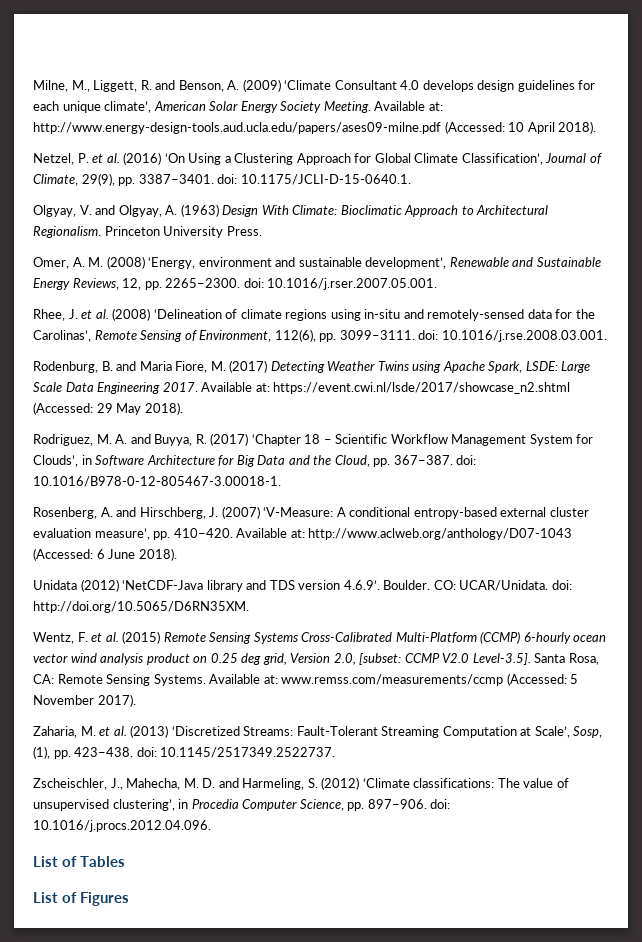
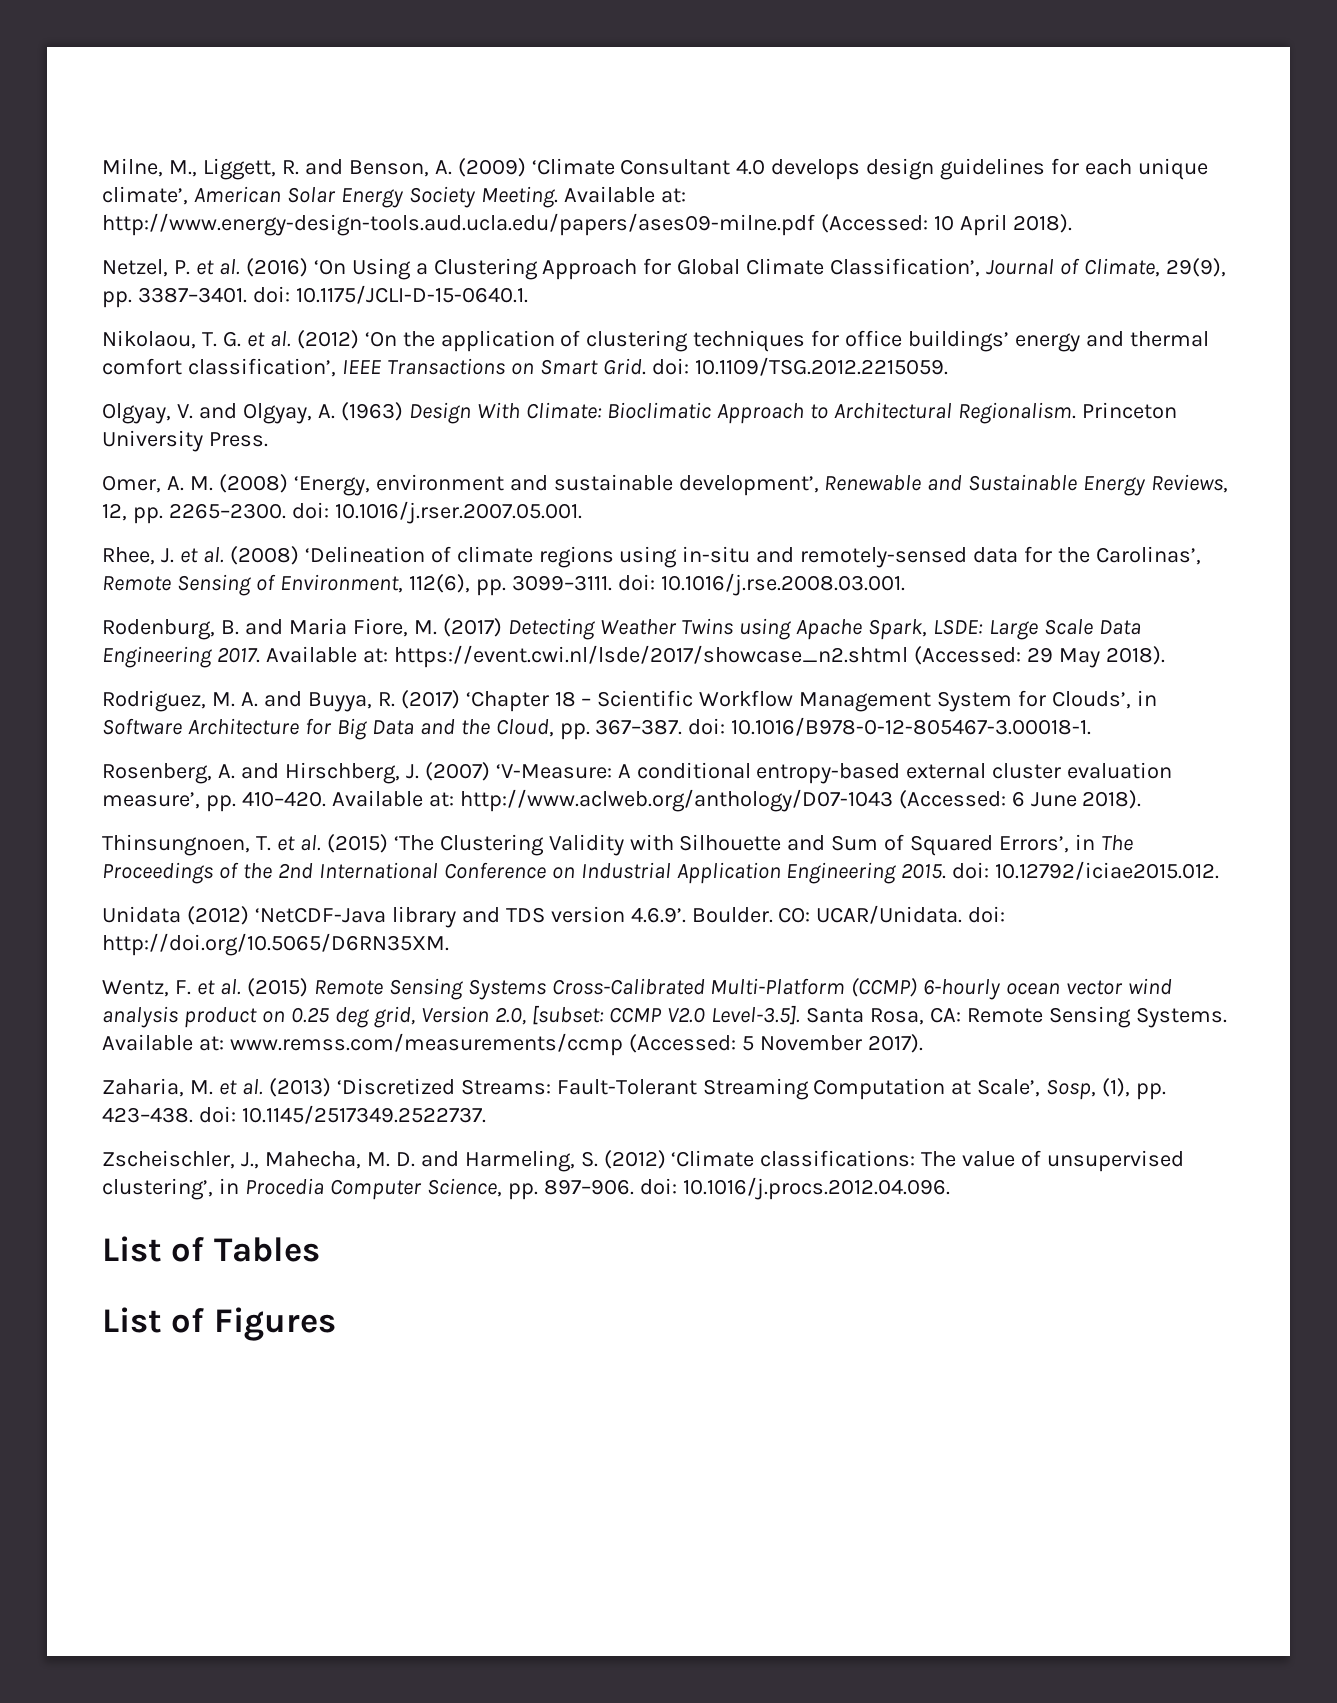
(411, 179) none -> [102,330,1209,352] [102,357,948,377] // Nikolaou, T. G. et al. (2012) ‘On the application of clustering techniques for office buildings’ energy and thermal comfort classification’, IEEE Transactions on Smart Grid. doi: 10.1109/TSG.2012.2215059.
(177, 554) none -> [102,834,1134,856] [102,861,1220,884] // Thinsungnoen, T. et al. (2015) ‘The Clustering Validity with Silhouette and Sum of Squared Errors’, in The Proceedings of the 2nd International Conference on Industrial Application Engineering 2015. doi: 10.12792/iciae2015.012.

